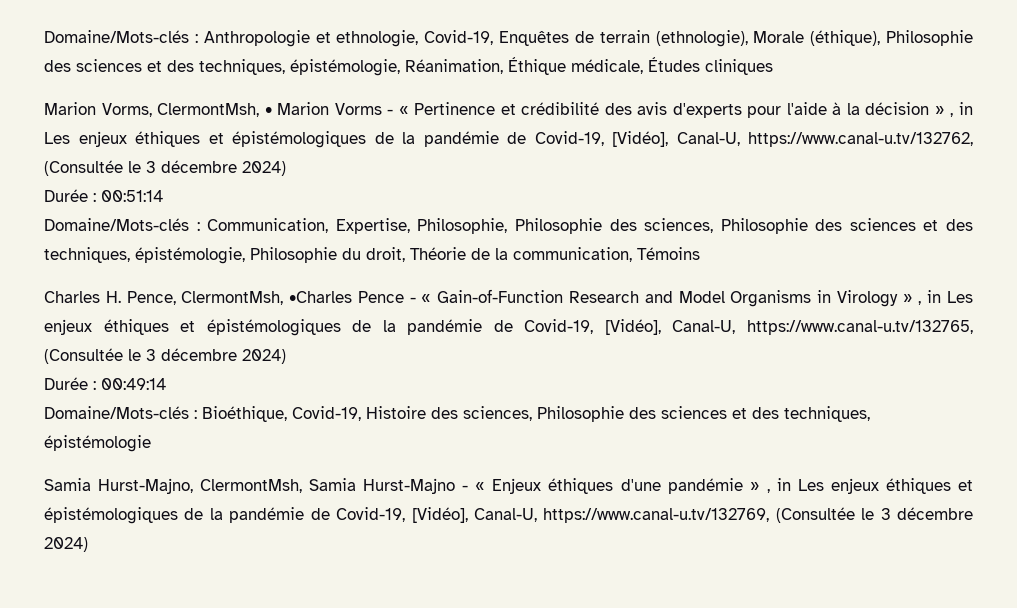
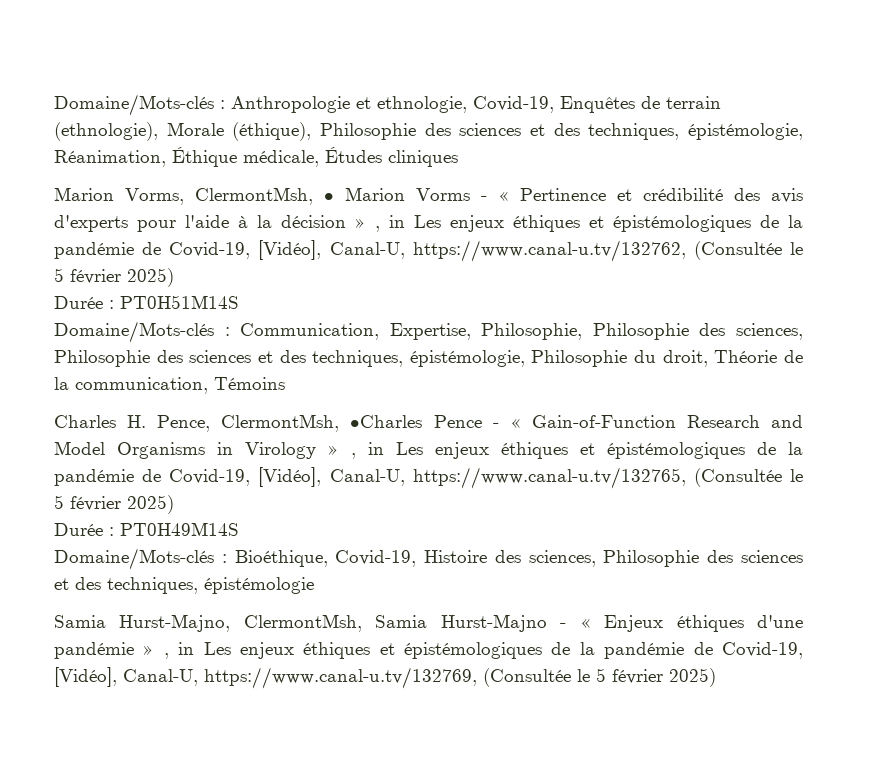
[146,160,286,176] [44,189,163,202] 3 décembre 2024) // Durée : 00:51:14 -> [54,268,174,287] [54,295,239,309] 5 février 2025) // Durée : PT0H51M14S
[146,348,286,364] [44,377,166,390] 3 décembre 2024) // Durée : 00:49:14 -> [54,495,174,514] [54,522,239,536] 5 février 2025) // Durée : PT0H49M14S
[880,507,973,520] [44,537,88,552] 3 décembre 2024) -> [596,668,716,687] 5 février 2025)

